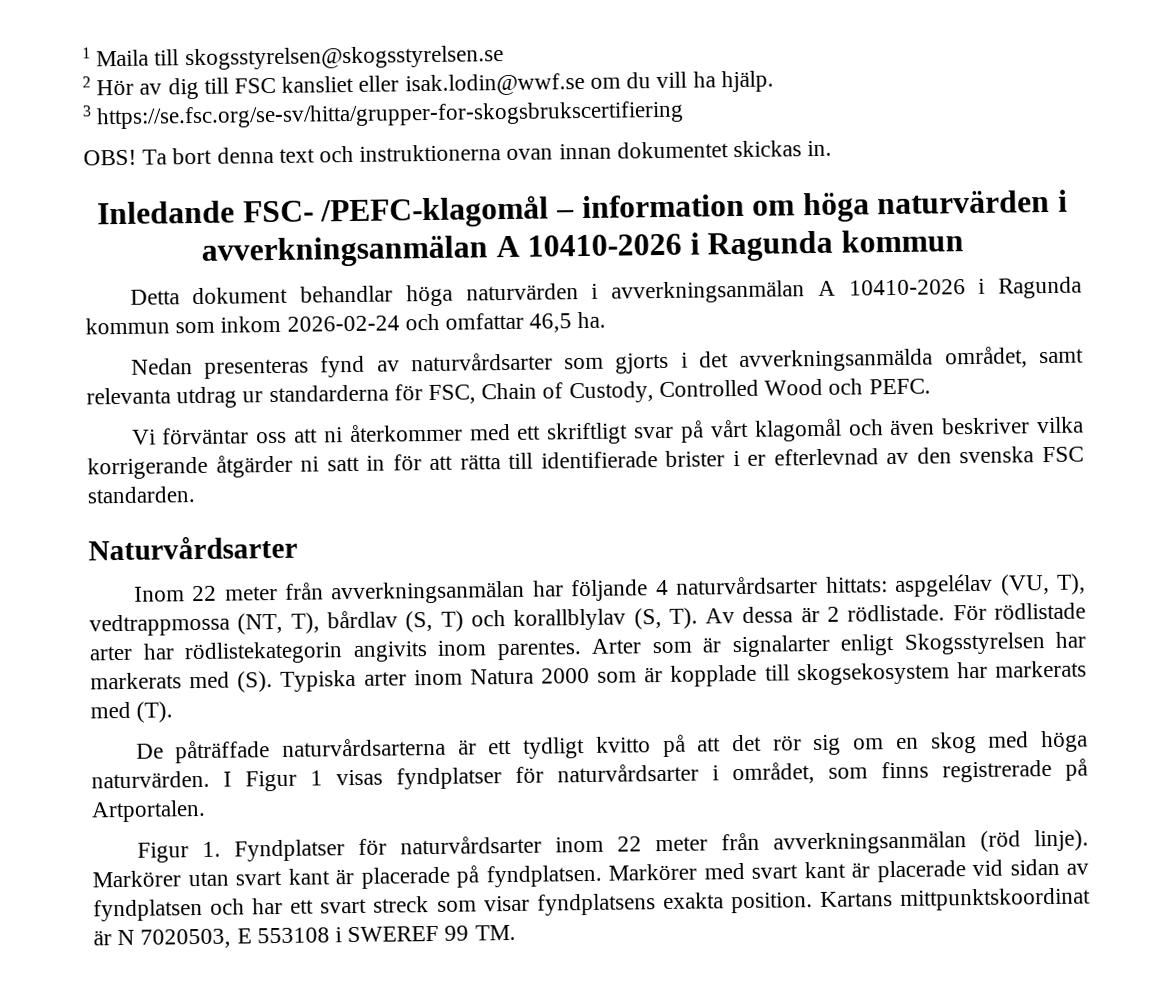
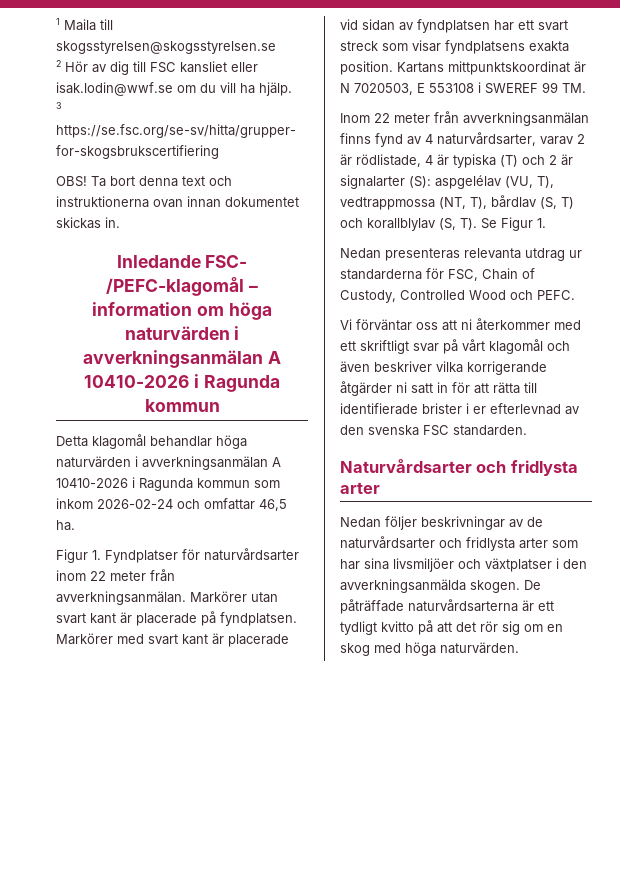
[192,286,289,305] dokument -> [92,434,146,449] klagomål
[130,346,1085,379] Nedan presenteras fynd av naturvårdsarter som gjorts i det avverkningsanmälda området, samt -> [56,548,299,563] [56,569,175,582] [56,591,278,605] [56,611,297,626] [56,633,289,647] [340,19,568,33] [340,40,569,54] [340,61,586,75] [340,82,586,95] [340,111,589,126] [340,132,585,147] [340,154,573,168] [340,175,554,189] [340,195,574,210] [340,217,546,231] [340,248,460,261] Figur 1. Fyndplatser för naturvårdsarter inom 22 meter från avverkningsanmälan. Markörer utan svart kant är placerade på fyndplatsen. Markörer med svart kant är placerade vid sidan av fyndplatsen har ett svart streck som visar fyndplatsens exakta position. Kartans mittpunktskoordinat är N 7020503, E 553108 i SWEREF 99 TM. // Inom 22 meter från avverkningsanmälan finns fynd av 4 naturvårdsarter, varav 2 är rödlistade, 4 är typiska (T) och 2 är signalarter (S): aspgelélav (VU, T), vedtrappmossa (NT, T), bårdlav (S, T) och korallblylav (S, T). Se Figur 1. // Nedan presenteras
[133,573,1087,605] [89,602,1086,637] [89,631,1086,665] [90,660,1087,693] [90,701,174,723] // Inom 22 meter från avverkningsanmälan har följande 4 naturvårdsarter hittats: aspgelélav (VU, T), vedtrappmossa (NT, T), bårdlav (S, T) och korallblylav (S, T). Av dessa är 2 rödlistade. För rödlistade arter har rödlistekategorin angivits inom parentes. Arter som är signalarter enligt Skogsstyrelsen har markerats med (S). Typiska arter inom Natura 2000 som är kopplade till skogsekosystem har markerats med (T). // -> [476,460,578,476] [340,482,380,494] [340,516,543,530] [340,536,578,551] [340,558,587,572] [340,579,520,593] och fridlysta arter // Nedan följer beskrivningar av de naturvårdsarter och fridlysta arter som har sina livsmiljöer och växtplatser i den avverkningsanmälda skogen.
[223,758,1088,792] [91,799,206,823] [136,829,1089,863] [92,858,1089,889] [93,887,1091,922] [93,924,516,949] I Figur 1 visas fyndplatser för naturvårdsarter i området, som finns registrerade på Artportalen. // Figur 1. Fyndplatser för naturvårdsarter inom 22 meter från avverkningsanmälan (röd linje). Markörer utan svart kant är placerade på fyndplatsen. Markörer med svart kant är placerade vid sidan av fyndplatsen och har ett svart streck som visar fyndplatsens exakta position. Kartans mittpunktskoordinat är N 7020503, E 553108 i SWEREF 99 TM. -> (519, 648) none

